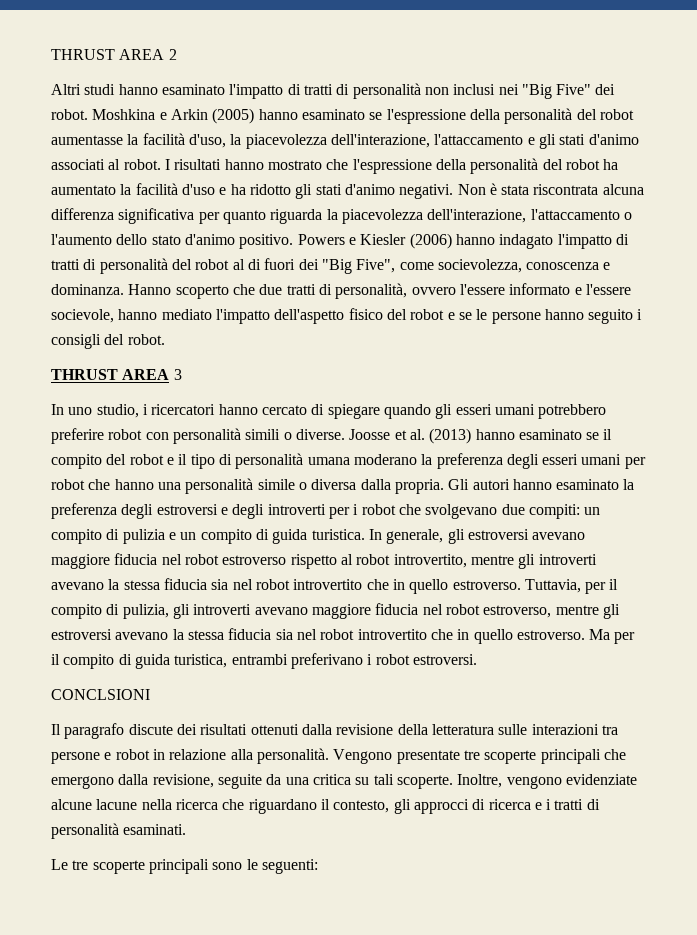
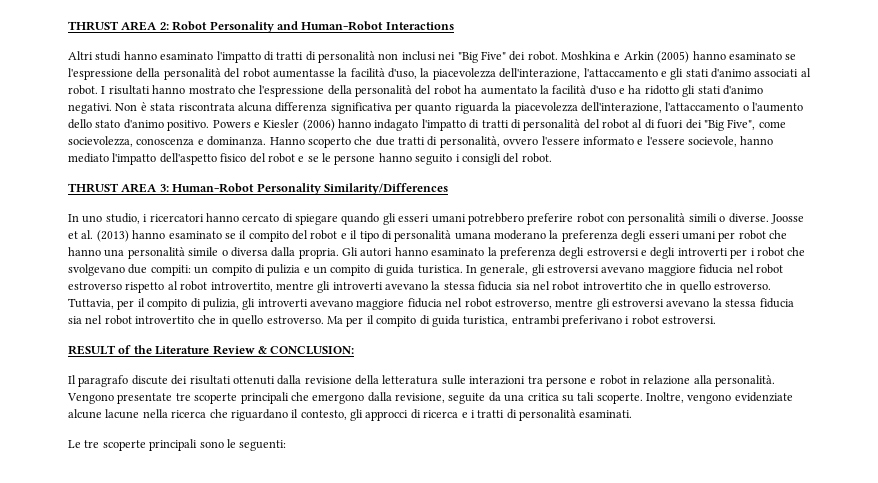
[51,49,177,60] THRUST AREA 2 -> [68,21,454,33] THRUST AREA 2: Robot Personality and Human‒Robot Interactions
[173,369,182,380] 3 -> [159,183,448,195] 3: Human‒Robot Personality Similarity/Differences
[51,689,150,700] CONCLSIONI -> [68,345,355,355] RESULT of the Literature Review & CONCLUSION:

